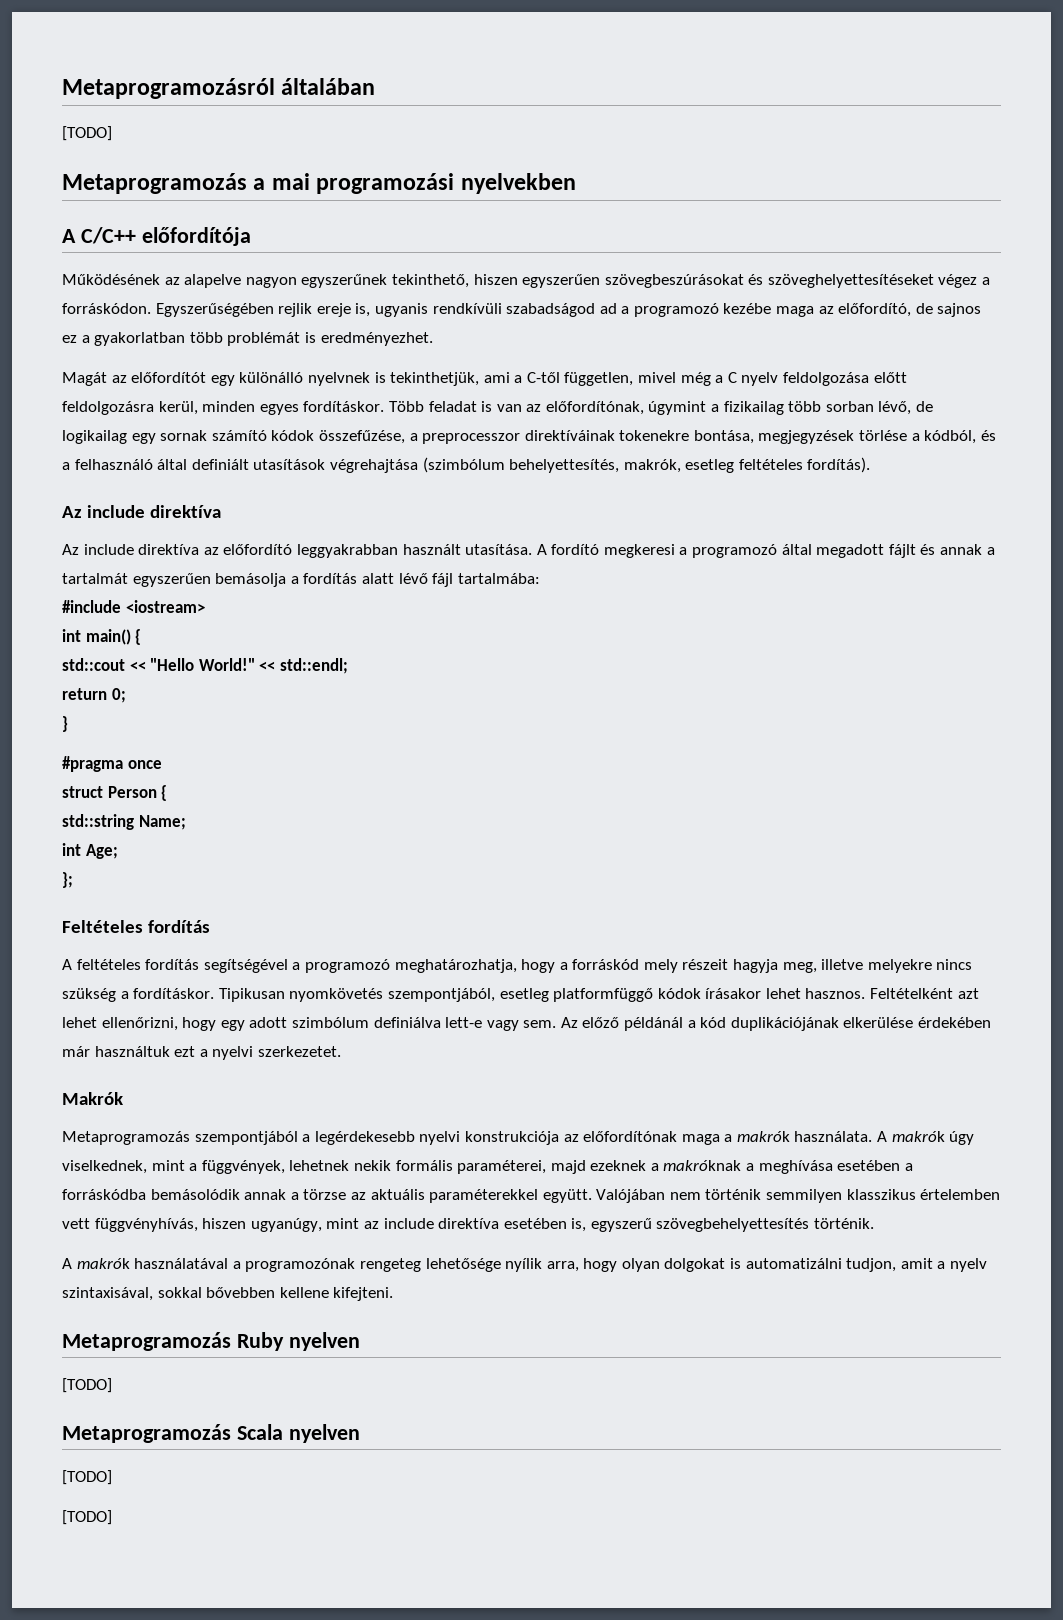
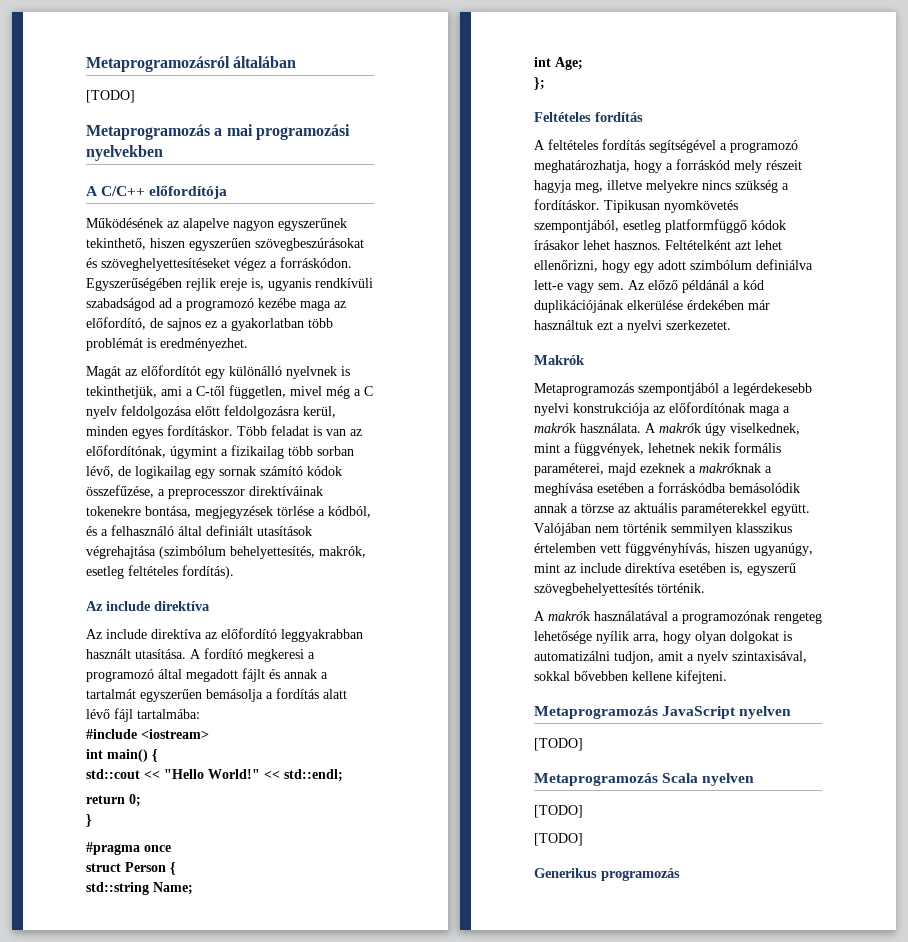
[236,1332,284,1351] Ruby -> [662,706,737,719] JavaScript
(112, 1517) none -> [534,868,680,881] // Generikus programozás

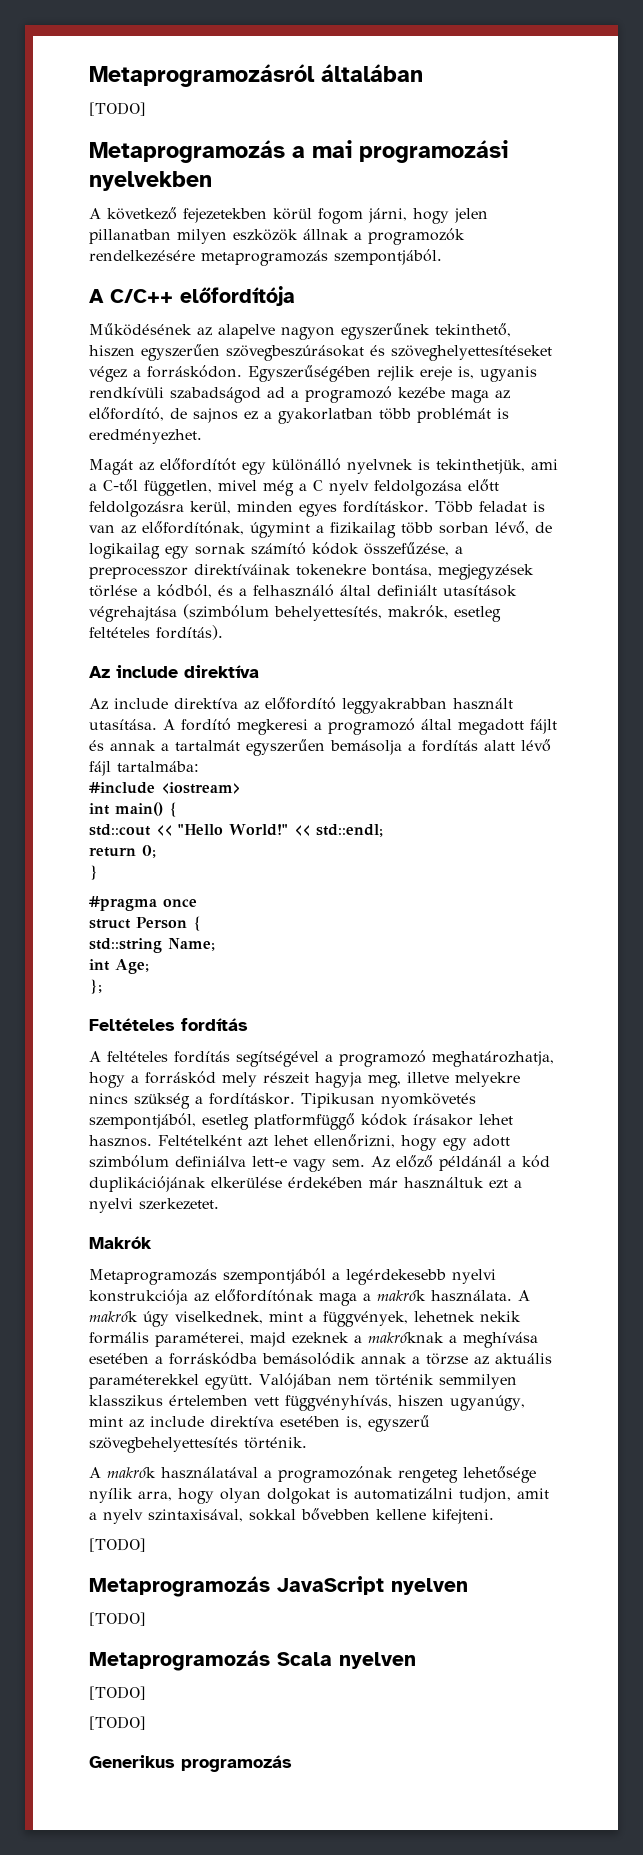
(163, 153) none -> [89,207,488,224] [89,228,465,245] [89,249,442,266] // A következő fejezetekben körül fogom járni, hogy jelen pillanatban milyen eszközök állnak a programozók rendelkezésére metaprogramozás szempontjából.
(727, 677) none -> [89,1538,146,1552] // [TODO]

